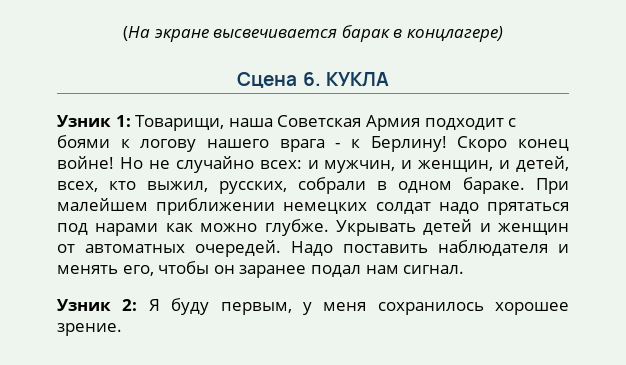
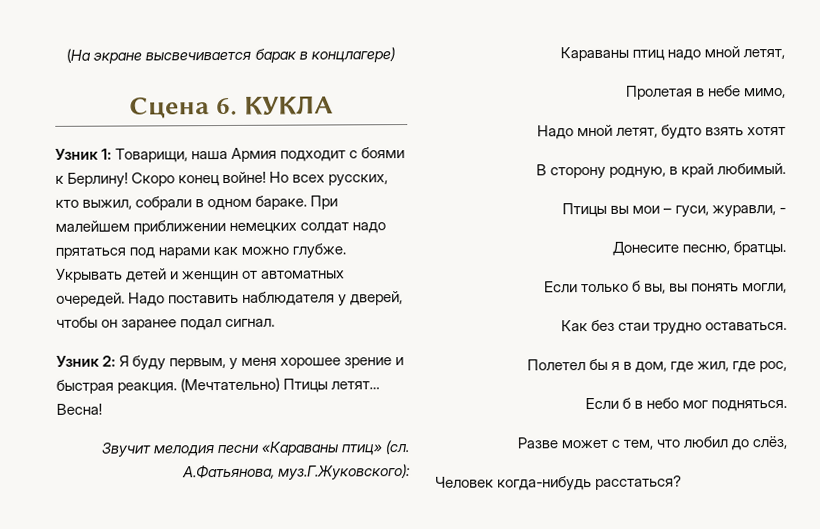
[277,115,362,127] Советская -> (229, 155) none
[140,139,360,152] логову нашего врага - к -> (64, 179) none
[148,156,569,173] [57,181,98,192] не случайно всех: и мужчин, и женщин, и детей, всех, -> [292,174,389,187] всех русских,
[219,181,287,194] русских, -> (133, 204) none
[558,244,569,253] [57,265,154,276] и менять его, -> [338,291,404,307] у дверей,
[365,265,399,274] нам -> (223, 325) none
[377,302,569,315] [57,323,122,336] сохранилось хорошее зрение. -> [280,357,405,369] [56,377,381,394] [56,403,102,415] [100,440,411,458] [181,464,411,481] [559,46,785,62] [625,85,786,100] [536,124,786,140] [535,162,786,180] [561,202,786,218] [611,240,786,256] [543,280,787,294] [560,319,787,335] [526,358,788,373] [584,397,787,412] [516,435,789,451] [435,475,683,492] хорошее зрение и быстрая реакция. (Мечтательно) Птицы летят… Весна! // Звучит мелодия песни «Караваны птиц» (сл. А.Фатьянова, муз.Г.Жуковского): // Караваны птиц надо мной летят, // Пролетая в небе мимо, // Надо мной летят, будто взять хотят // В сторону родную, в край любимый. // Птицы вы мои – гуси, журавли, - // Донесите песню, братцы. // Если только б вы, вы понять могли, // Как без стаи трудно оставаться. // Полетел бы я в дом, где жил, где рос, // Если б в небо мог подняться. // Разве может с тем, что любил до слёз, // Человек когда-нибудь расстаться?

